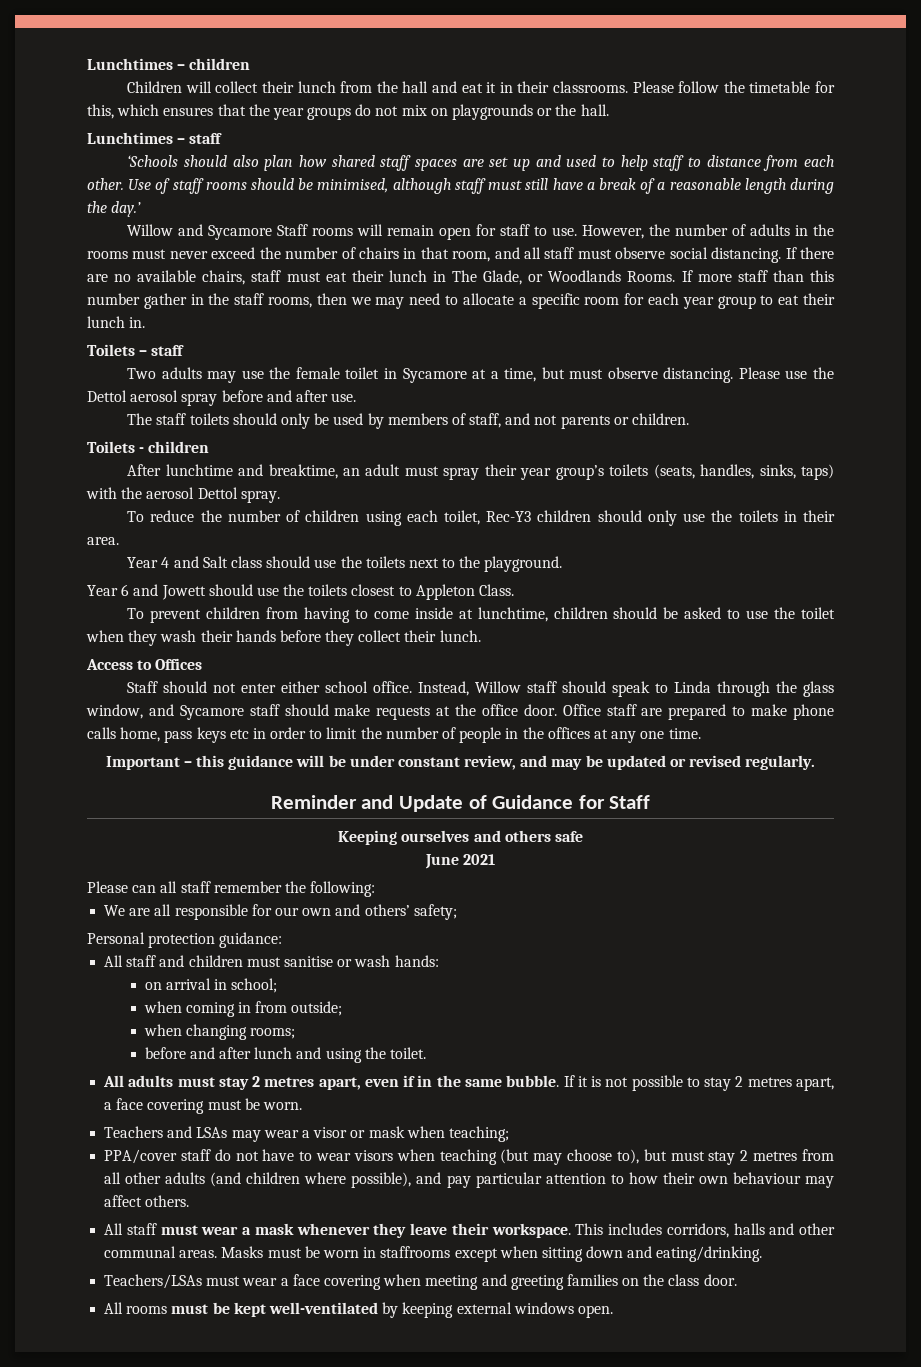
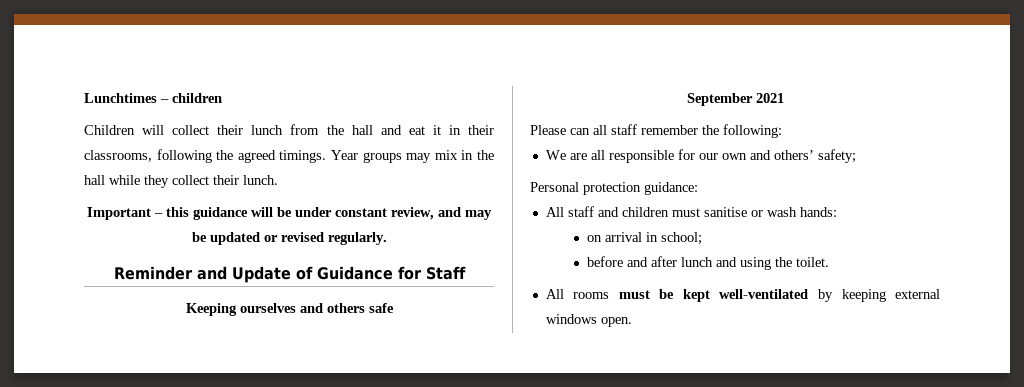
[553,81,835,93] [87,104,609,120] [87,132,223,144] [127,155,834,171] [87,178,835,194] [87,201,142,217] [127,224,835,240] [87,247,835,263] [87,270,834,285] [87,293,836,309] [87,316,146,328] [87,344,185,356] [127,367,834,383] [87,390,357,406] [127,413,689,429] [87,441,210,453] [127,464,834,480] [86,487,280,503] [127,510,835,526] [87,537,119,545] [127,556,563,572] [87,584,515,600] [127,607,835,623] [86,630,481,646] [86,658,203,670] [127,681,834,697] [86,704,834,720] [87,727,701,743] classrooms. Please follow the timetable for this, which ensures that the year groups do not mix on playgrounds or the hall. // Lunchtimes – staff // ‘Schools should also plan how shared staff spaces are set up and used to help staff to distance from each other. Use of staff rooms should be minimised, although staff must still have a break of a reasonable length during the day.’ // Willow and Sycamore Staff rooms will remain open for staff to use. However, the number of adults in the rooms must never exceed the number of chairs in that room, and all staff must observe social distancing. If there are no available chairs, staff must eat their lunch in The Glade, or Woodlands Rooms. If more staff than this number gather in the staff rooms, then we may need to allocate a specific room for each year group to eat their lunch in. // Toilets – staff // Two adults may use the female toilet in Sycamore at a time, but must observe distancing. Please use the Dettol aerosol spray before and after use. // The staff toilets should only be used by members of staff, and not parents or children. // Toilets - children // After lunchtime and breaktime, an adult must spray their year group’s toilets (seats, handles, sinks, taps) with the aerosol Dettol spray. // To reduce the number of children using each toilet, Rec-Y3 children should only use the toilets in their area. // Year 4 and Salt class should use the toilets next to the playground. // Year 6 and Jowett should use the toilets closest to Appleton Class. // To prevent children from having to come inside at lunchtime, children should be asked to use the toilet when they wash their hands before they collect their lunch. // Access to Offices // Staff should not enter either school office. Instead, Willow staff should speak to Linda through the glass window, and Sycamore staff should make requests at the office door. Office staff are prepared to make phone calls home, pass keys etc in order to limit the number of people in the offices at any one time. -> [84,149,495,163] [84,175,278,188] classrooms, following the agreed timings. Year groups may mix in the hall while they collect their lunch.
[424,854,459,869] June -> [686,93,753,106] September
[143,1001,343,1017] [143,1024,296,1040] // when coming in from outside; // when changing rooms; -> (702, 238) none
[103,1075,834,1091] [104,1098,302,1114] [104,1126,509,1142] [104,1149,834,1165] [104,1172,835,1188] [104,1195,190,1207] [104,1223,836,1238] [104,1246,763,1262] [104,1274,737,1290] // All adults must stay 2 metres apart, even if in the same bubble. If it is not possible to stay 2 metres apart, a face covering must be worn. // Teachers and LSAs may wear a visor or mask when teaching; // PPA/cover staff do not have to wear visors when teaching (but may choose to), but must stay 2 metres from all other adults (and children where possible), and pay particular attention to how their own behaviour may affect others. // All staff must wear a mask whenever they leave their workspace. This includes corridors, halls and other communal areas. Masks must be worn in staffrooms except when sitting down and eating/drinking. // Teachers/LSAs must wear a face covering when meeting and greeting families on the class door. -> (829, 262) none

